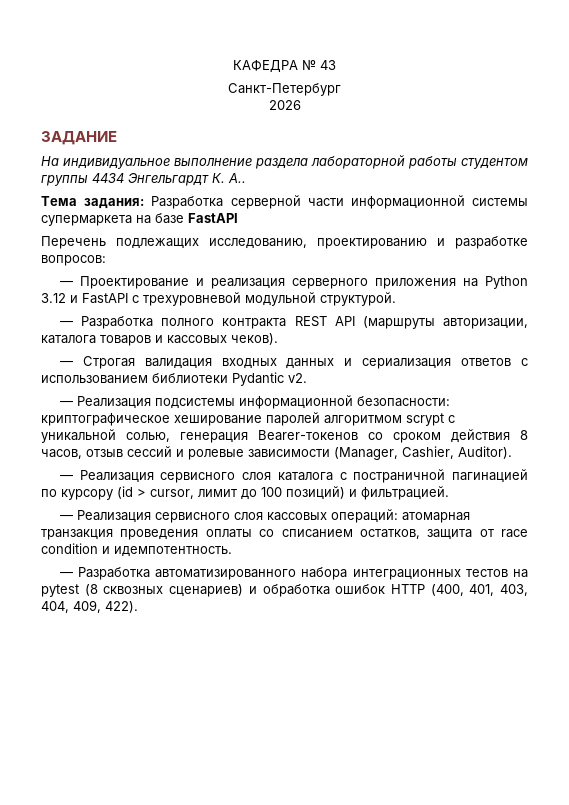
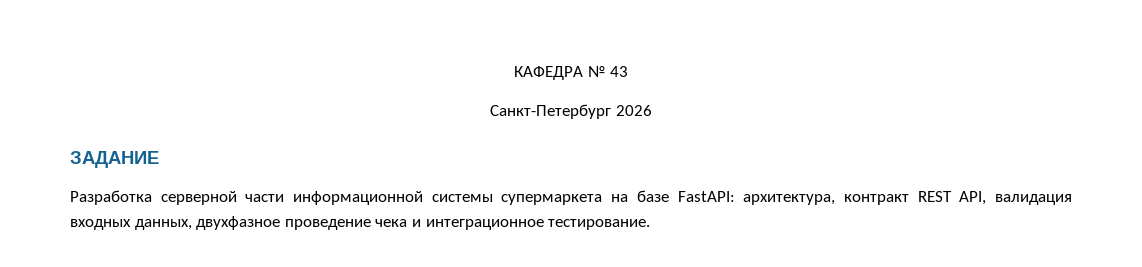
(341, 89) // -> (612, 111) none
[41,155,528,169] [41,173,246,186] [41,196,145,209] На индивидуальное выполнение раздела лабораторной работы студентом группы 4434 Энгельгардт К. А.. // Тема задания: -> (159, 159) none
[188,213,238,223] [41,236,528,249] [41,255,106,266] [59,276,528,289] [41,292,396,306] [59,316,528,329] [41,333,278,346] [59,356,528,369] [41,372,307,386] [59,395,450,409] [41,412,455,426] [41,429,528,443] [41,446,512,460] [59,469,528,483] [41,486,449,500] [59,509,470,523] [41,529,528,540] [41,543,232,557] [59,567,528,580] [41,584,528,597] [41,600,138,613] FastAPI // Перечень подлежащих исследованию, проектированию и разработке вопросов: // — Проектирование и реализация серверного приложения на Python 3.12 и FastAPI с трехуровневой модульной структурой. // — Разработка полного контракта REST API (маршруты авторизации, каталога товаров и кассовых чеков). // — Строгая валидация входных данных и сериализация ответов с использованием библиотеки Pydantic v2. // — Реализация подсистемы информационной безопасности: криптографическое хеширование паролей алгоритмом scrypt с уникальной солью, генерация Bearer-токенов со сроком действия 8 часов, отзыв сессий и ролевые зависимости (Manager, Cashier, Auditor). // — Реализация сервисного слоя каталога с постраничной пагинацией по курсору (id > cursor, лимит до 100 позиций) и фильтрацией. // — Реализация сервисного слоя кассовых операций: атомарная транзакция проведения оплаты со списанием остатков, защита от race condition и идемпотентность. // — Разработка автоматизированного набора интеграционных тестов на pytest (8 сквозных сценариев) и обработка ошибок HTTP (400, 401, 403, 404, 409, 422). -> [677,191,1073,205] [70,216,651,230] FastAPI: архитектура, контракт REST API, валидация входных данных, двухфазное проведение чека и интеграционное тестирование.

